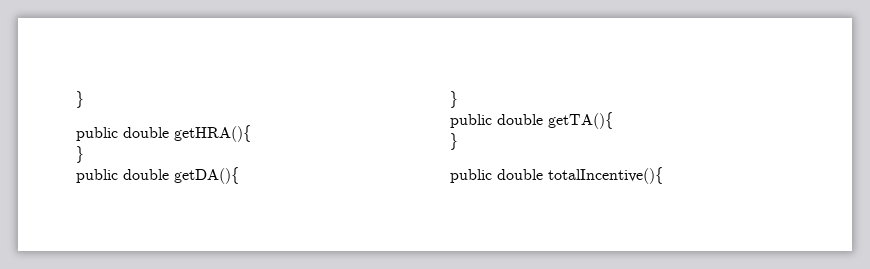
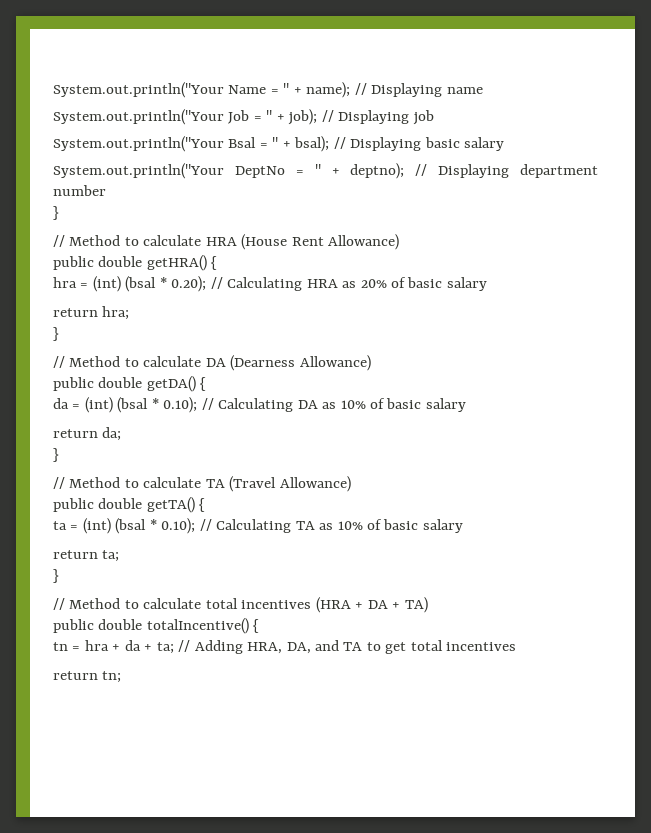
[76,91,84,108] [76,125,251,142] [76,146,84,163] [76,167,239,184] [450,91,458,108] [450,112,613,129] [450,133,458,150] [450,167,663,184] } // public double getHRA(){ // } // public double getDA(){ // } // public double getTA(){ // } // public double totalIncentive(){ -> [53,82,483,98] [53,109,434,125] [53,136,505,152] [53,163,598,179] [53,185,106,196] [53,206,59,220] [53,234,400,250] [53,255,218,271] [53,276,487,292] [53,306,130,320] [53,327,59,341] [53,355,371,371] [53,376,207,392] [53,397,466,413] [53,427,122,441] [53,448,59,462] [53,476,351,492] [53,497,206,513] [53,518,463,534] [53,550,120,562] [53,569,59,583] [53,597,428,613] [53,618,260,634] [53,640,517,654] [53,671,122,683] System.out.println("Your Name = " + name); // Displaying name // System.out.println("Your Job = " + job); // Displaying job // System.out.println("Your Bsal = " + bsal); // Displaying basic salary // System.out.println("Your DeptNo = " + deptno); // Displaying department number // } // // Method to calculate HRA (House Rent Allowance) // public double getHRA() { // hra = (int) (bsal * 0.20); // Calculating HRA as 20% of basic salary // return hra; // } // // Method to calculate DA (Dearness Allowance) // public double getDA() { // da = (int) (bsal * 0.10); // Calculating DA as 10% of basic salary // return da; // } // // Method to calculate TA (Travel Allowance) // public double getTA() { // ta = (int) (bsal * 0.10); // Calculating TA as 10% of basic salary // return ta; // } // // Method to calculate total incentives (HRA + DA + TA) // public double totalIncentive() { // tn = hra + da + ta; // Adding HRA, DA, and TA to get total incentives // return tn;

